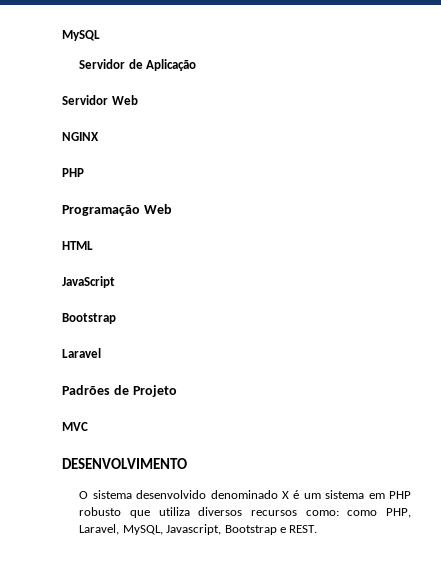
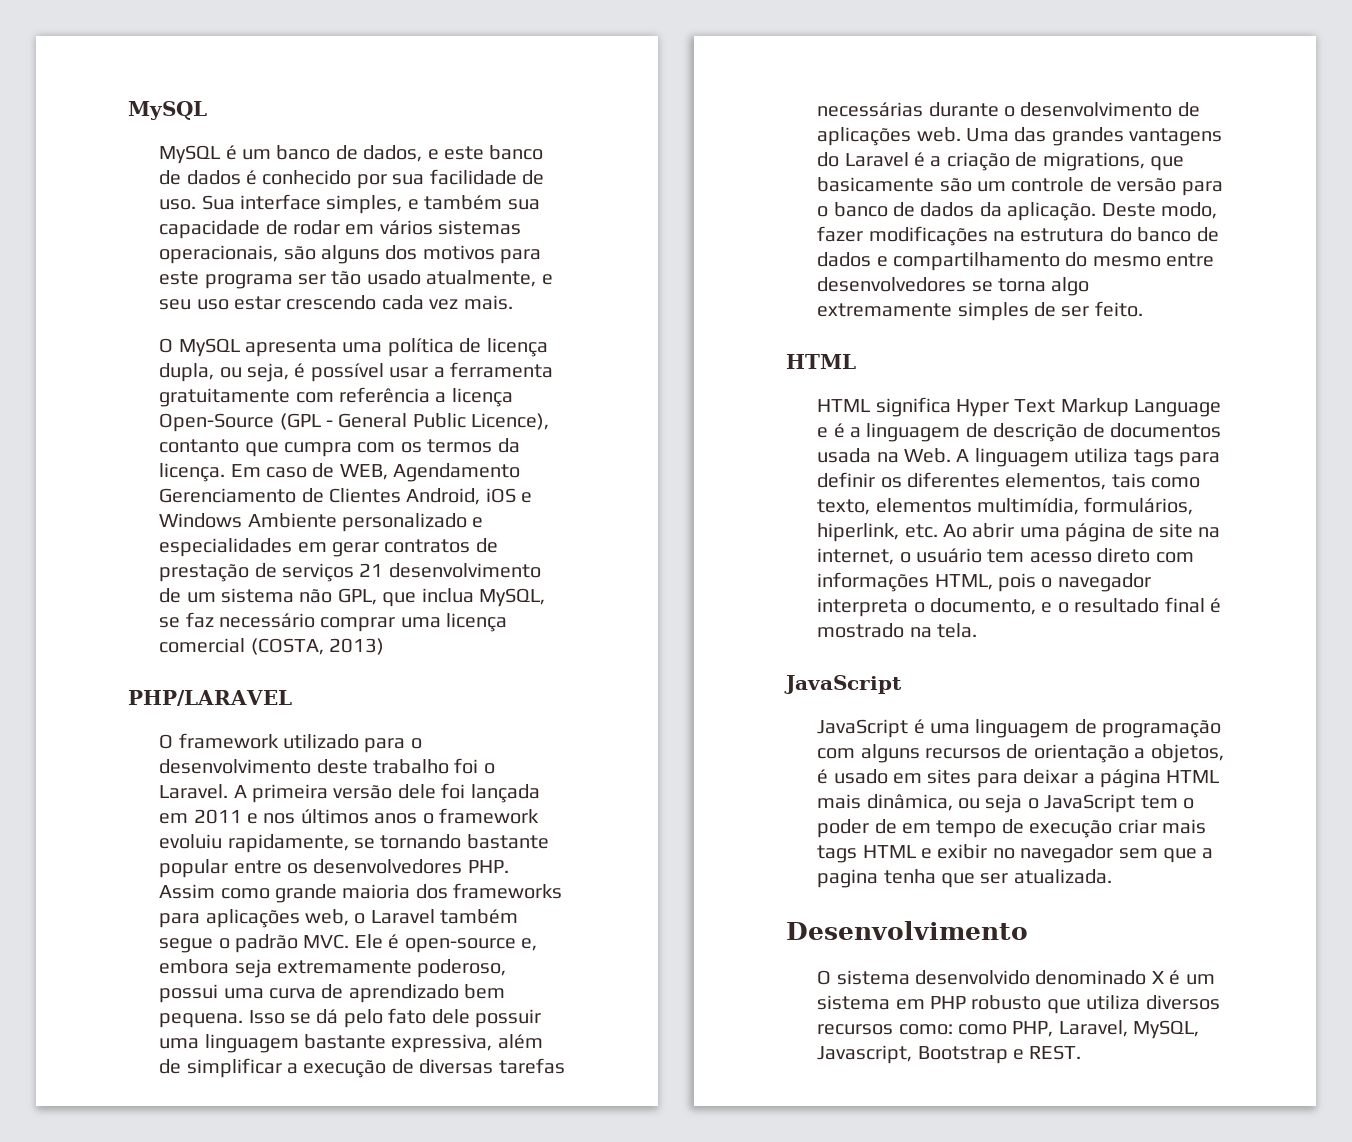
[79,59,197,71] [62,95,138,105] [62,132,99,141] [62,168,84,177] [62,204,172,216] [62,241,93,250] [62,276,115,288] [62,313,116,324] [62,348,101,358] [62,385,177,397] [62,422,88,431] [62,458,187,469] Servidor de Aplicação // Servidor Web // NGINX // PHP // Programação Web // HTML // JavaScript // Bootstrap // Laravel // Padrões de Projeto // MVC // DESENVOLVIMENTO -> [159,145,544,164] [159,169,544,189] [159,194,540,214] [159,220,522,239] [159,245,542,264] [159,270,553,289] [159,295,513,310] [159,338,548,357] [159,362,553,382] [159,387,513,407] [159,413,550,432] [159,438,520,457] [159,463,521,482] [159,488,533,505] [159,513,484,532] [159,538,498,557] [159,563,541,582] [159,588,545,607] [159,612,508,632] [159,638,384,655] [128,690,292,706] [159,733,422,753] [159,758,495,774] [159,783,540,803] [159,808,539,824] [159,834,549,853] [159,859,509,878] [159,883,563,903] [159,909,519,928] [159,934,537,953] [159,959,507,978] [159,984,506,1003] [159,1008,541,1028] [159,1034,543,1053] [159,1058,565,1078] [817,102,1200,117] [817,127,1223,146] [817,152,1184,171] [817,177,1223,196] [817,202,1217,221] [817,226,1219,246] [817,252,1215,271] [817,277,1090,296] [817,301,1143,321] [786,354,856,369] [817,397,1222,417] [817,423,1221,442] [817,448,1220,467] [817,472,1201,490] [817,497,1194,515] [817,523,1221,542] [817,548,1194,565] [817,572,1151,592] [817,597,1221,617] [817,623,977,638] [784,675,902,694] [817,719,1222,738] [817,744,1224,763] [817,769,1220,788] [817,794,1194,813] [817,819,1206,838] [817,844,1214,863] [817,869,1112,888] [786,921,1028,940] MySQL é um banco de dados, e este banco de dados é conhecido por sua facilidade de uso. Sua interface simples, e também sua capacidade de rodar em vários sistemas operacionais, são alguns dos motivos para este programa ser tão usado atualmente, e seu uso estar crescendo cada vez mais. // O MySQL apresenta uma política de licença dupla, ou seja, é possível usar a ferramenta gratuitamente com referência a licença Open-Source (GPL - General Public Licence), contanto que cumpra com os termos da licença. Em caso de WEB, Agendamento Gerenciamento de Clientes Android, iOS e Windows Ambiente personalizado e especialidades em gerar contratos de prestação de serviços 21 desenvolvimento de um sistema não GPL, que inclua MySQL, se faz necessário comprar uma licença comercial (COSTA, 2013) // PHP/LARAVEL // O framework utilizado para o desenvolvimento deste trabalho foi o Laravel. A primeira versão dele foi lançada em 2011 e nos últimos anos o framework evoluiu rapidamente, se tornando bastante popular entre os desenvolvedores PHP. Assim como grande maioria dos frameworks para aplicações web, o Laravel também segue o padrão MVC. Ele é open-source e, embora seja extremamente poderoso, possui uma curva de aprendizado bem pequena. Isso se dá pelo fato dele possuir uma linguagem bastante expressiva, além de simplificar a execução de diversas tarefas necessárias durante o desenvolvimento de aplicações web. Uma das grandes vantagens do Laravel é a criação de migrations, que basicamente são um controle de versão para o banco de dados da aplicação. Deste modo, fazer modificações na estrutura do banco de dados e compartilhamento do mesmo entre desenvolvedores se torna algo extremamente simples de ser feito. // HTML // HTML significa Hyper Text Markup Language e é a linguagem de descrição de documentos usada na Web. A linguagem utiliza tags para definir os diferentes elementos, tais como texto, elementos multimídia, formulários, hiperlink, etc. Ao abrir uma página de site na internet, o usuário tem acesso direto com informações HTML, pois o navegador interpreta o documento, e o resultado final é mostrado na tela. // JavaScript // JavaScript é uma linguagem de programação com alguns recursos de orientação a objetos, é usado em sites para deixar a página HTML mais dinâmica, ou seja o JavaScript tem o poder de em tempo de execução criar mais tags HTML e exibir no navegador sem que a pagina tenha que ser atualizada. // Desenvolvimento

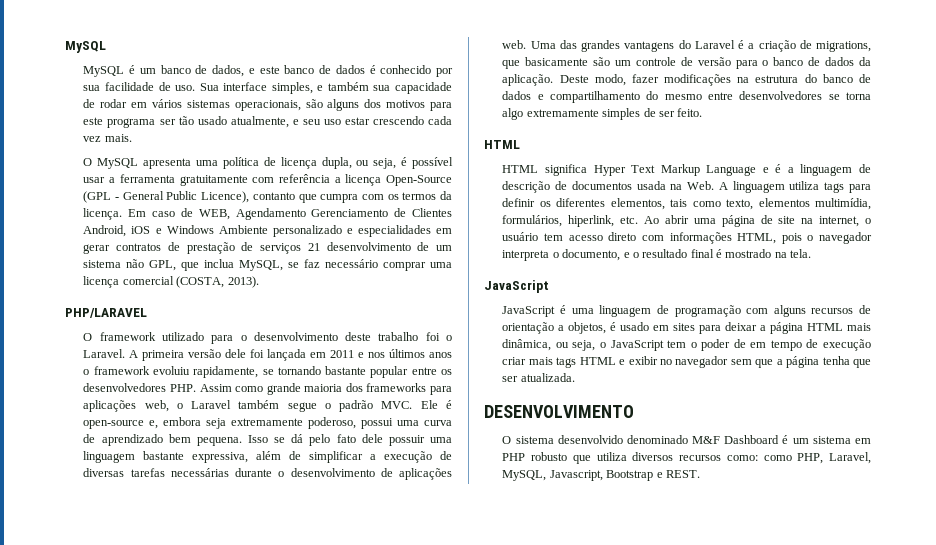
[328,638,384,655] 2013) -> [227,276,259,288] 2013).
[985,794,1023,813] seja -> [572,340,596,351] seja,
[817,869,879,888] pagina -> [786,356,820,368] página
[786,921,1028,940] Desenvolvimento -> [484,405,634,418] DESENVOLVIMENTO
[1151,971,1164,984] X -> [692,435,780,444] M&F Dashboard

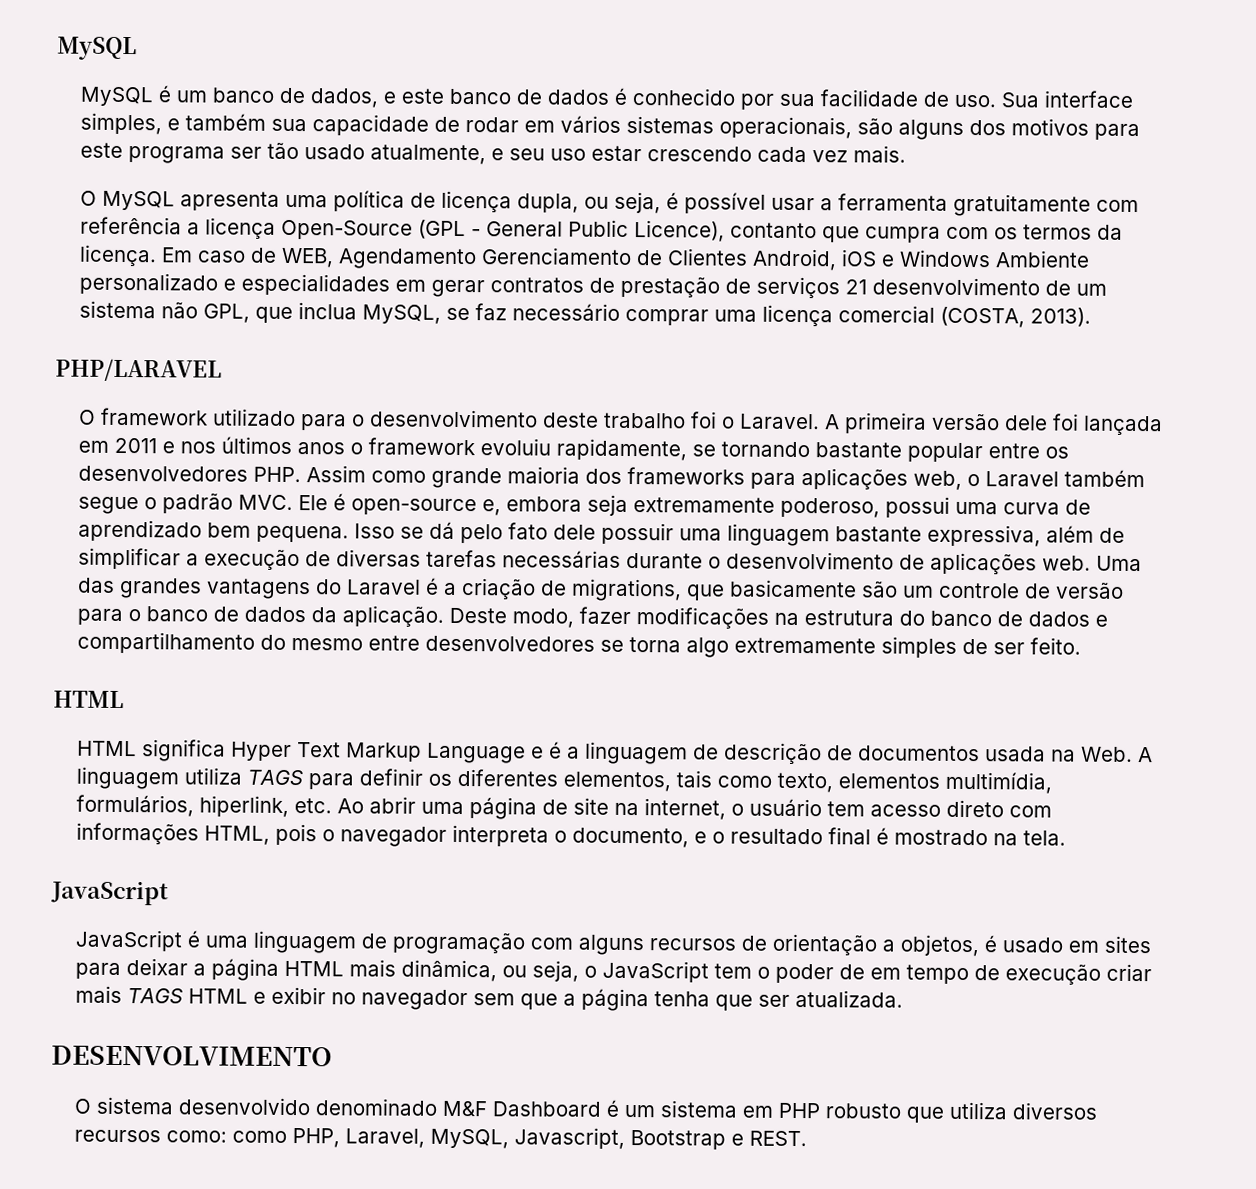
[824,182,845,193] tags -> [246,769,303,786] TAGS
[556,357,577,368] tags -> [126,988,183,1004] TAGS

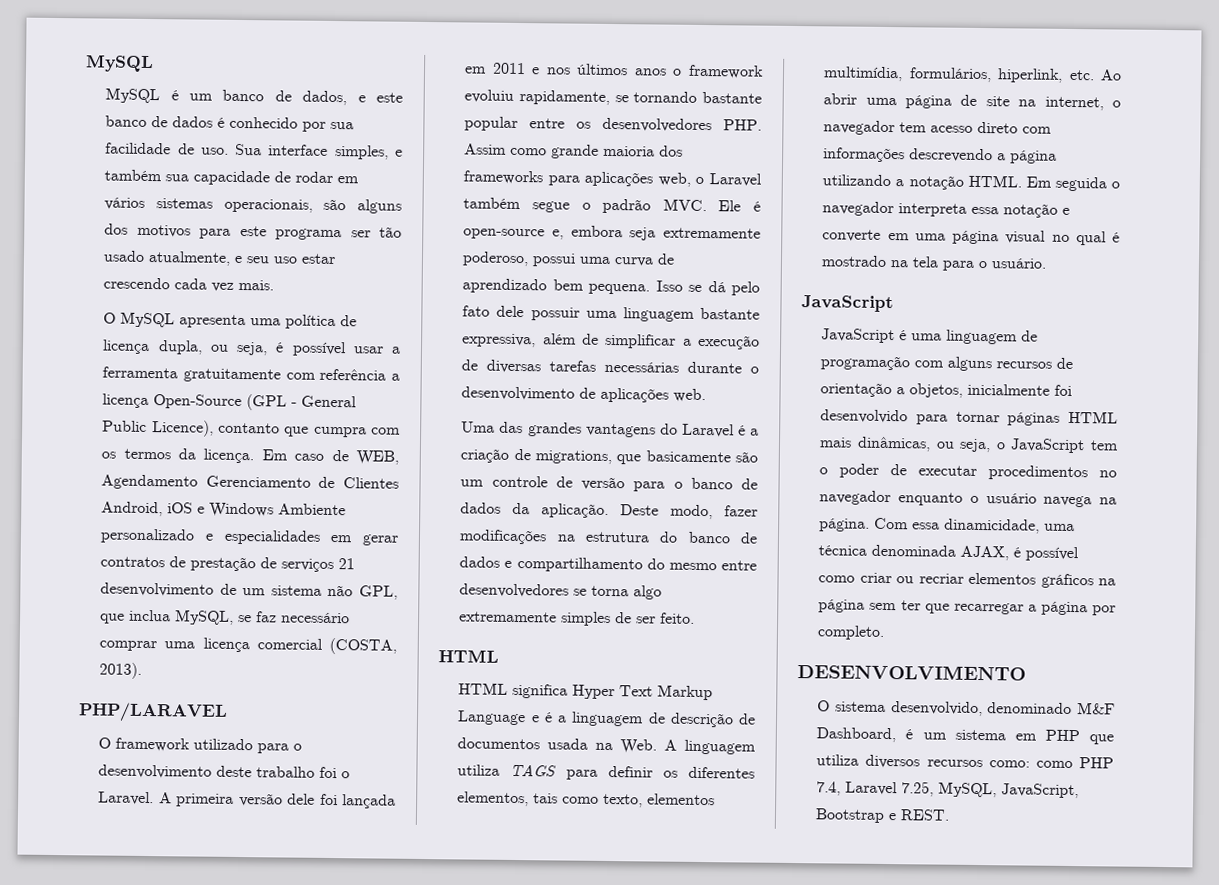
(1091, 563) none -> (707, 395) //
[748,798,822,817] usuário -> [823,120,896,136] navegador
[203,823,1066,848] HTML, pois o navegador interpreta o documento, e o resultado final é mostrado na tela. -> [909,148,1058,164] [822,174,1120,192] [822,201,1071,218] [822,229,1120,246] [821,255,1048,271] descrevendo a página utilizando a notação HTML. Em seguida o navegador interpreta essa notação e converte em uma página visual no qual é mostrado na tela para o usuário.
[983,935,1151,954] [74,958,279,981] é usado em sites para deixar a página -> [967,383,1073,397] [820,409,1061,426] inicialmente foi desenvolvido para tornar páginas
[400,959,497,982] dinâmica, -> [856,436,931,452] dinâmicas,
[869,963,1152,985] [74,985,903,1012] em tempo de execução criar mais TAGS HTML e exibir no navegador sem que a página tenha que ser atualizada. -> [918,465,1117,481] [819,490,1117,508] [819,517,1076,534] [818,544,1080,562] [818,572,1116,589] [818,599,1116,616] [817,625,886,640] executar procedimentos no navegador enquanto o usuário navega na página. Com essa dinamicidade, uma técnica denominada AJAX, é possível como criar ou recriar elementos gráficos na página sem ter que recarregar a página por completo.
[177,1097,311,1116] desenvolvido -> [890,701,983,717] desenvolvido,
[491,1101,601,1117] Dashboard -> [816,727,897,743] Dashboard,
[824,1103,901,1119] robusto -> (1080, 735) none
[291,1127,625,1149] PHP, Laravel, MySQL, Javascript, -> [1079,757,1114,769] [816,781,1080,799] PHP 7.4, Laravel 7.25, MySQL, JavaScript,

